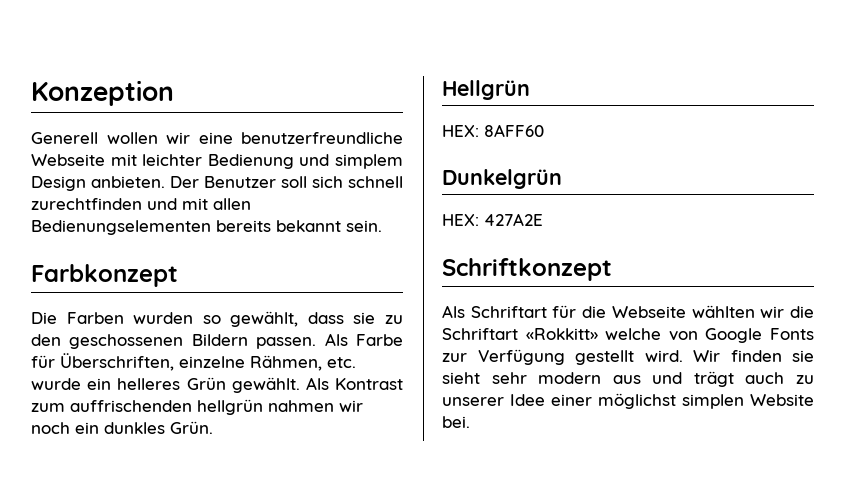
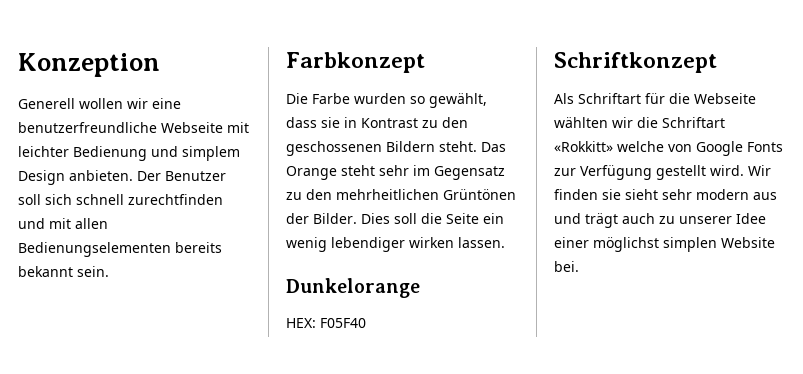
[66,312,124,324] Farben -> [312,93,350,104] Farbe
(376, 318) none -> [344,117,418,128] in Kontrast
[256,333,403,349] [31,353,356,371] [31,377,403,393] [31,399,363,415] [31,421,213,434] [442,80,530,100] [442,124,544,137] [442,169,562,189] [442,213,543,226] passen. Als Farbe für Überschriften, einzelne Rähmen, etc. wurde ein helleres Grün gewählt. Als Kontrast zum auffrischenden hellgrün nahmen wir noch ein dunkles Grün. // Hellgrün // HEX: 8AFF60 // Dunkelgrün // HEX: 427A2E -> [439,141,506,152] [286,165,505,180] [286,189,516,200] [286,213,504,224] [286,237,505,252] [286,278,420,298] [286,318,366,328] steht. Das Orange steht sehr im Gegensatz zu den mehrheitlichen Grüntönen der Bilder. Dies soll die Seite ein wenig lebendiger wirken lassen. // Dunkelorange // HEX: F05F40

